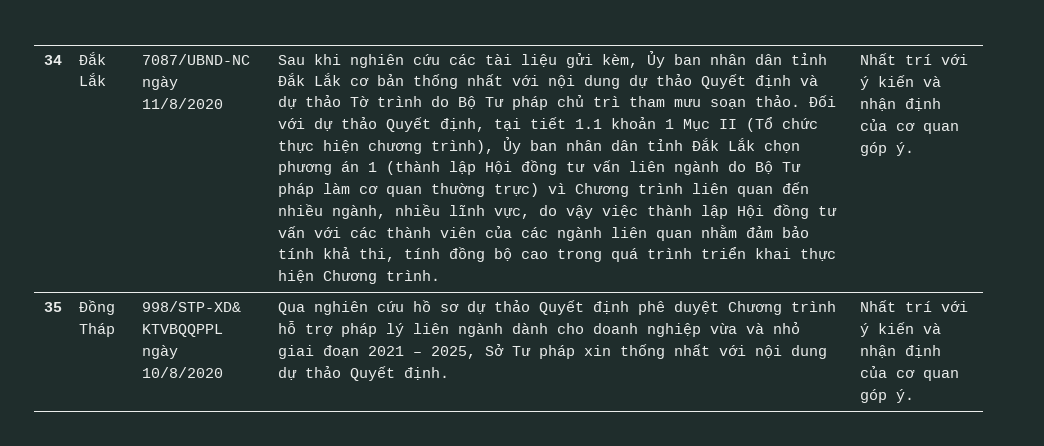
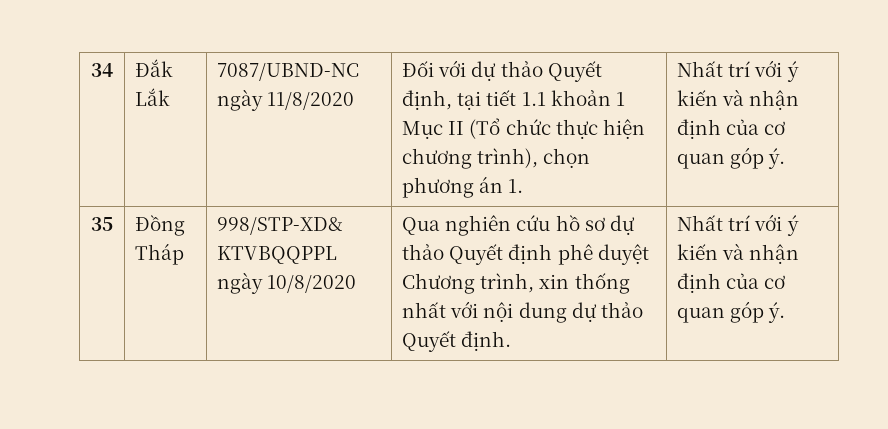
[277,51,827,68] [277,72,818,89] [277,95,800,110] Sau khi nghiên cứu các tài liệu gửi kèm, Ủy ban nhân dân tỉnh Đắk Lắk cơ bản thống nhất với nội dung dự thảo Quyết định và dự thảo Tờ trình do Bộ Tư pháp chủ trì tham mưu soạn thảo. -> (355, 101) none
[502,137,800,154] [277,160,801,175] [277,182,809,197] [277,204,837,219] [277,224,809,241] [277,247,836,262] [277,270,440,284] Ủy ban nhân dân tỉnh Đắk Lắk chọn phương án 1 (thành lập Hội đồng tư vấn liên ngành do Bộ Tư pháp làm cơ quan thường trực) vì Chương trình liên quan đến nhiều ngành, nhiều lĩnh vực, do vậy việc thành lập Hội đồng tư vấn với các thành viên của các ngành liên quan nhằm đảm bảo tính khả thi, tính đồng bộ cao trong quá trình triển khai thực hiện Chương trình. -> [543,148,591,168] [402,176,524,198] chọn phương án 1.
[790,301,836,312] [277,321,800,337] [277,344,575,359] trình hỗ trợ pháp lý liên ngành dành cho doanh nghiệp vừa và nhỏ giai đoạn 2021 – 2025, Sở Tư pháp -> [480,273,535,293] trình,

